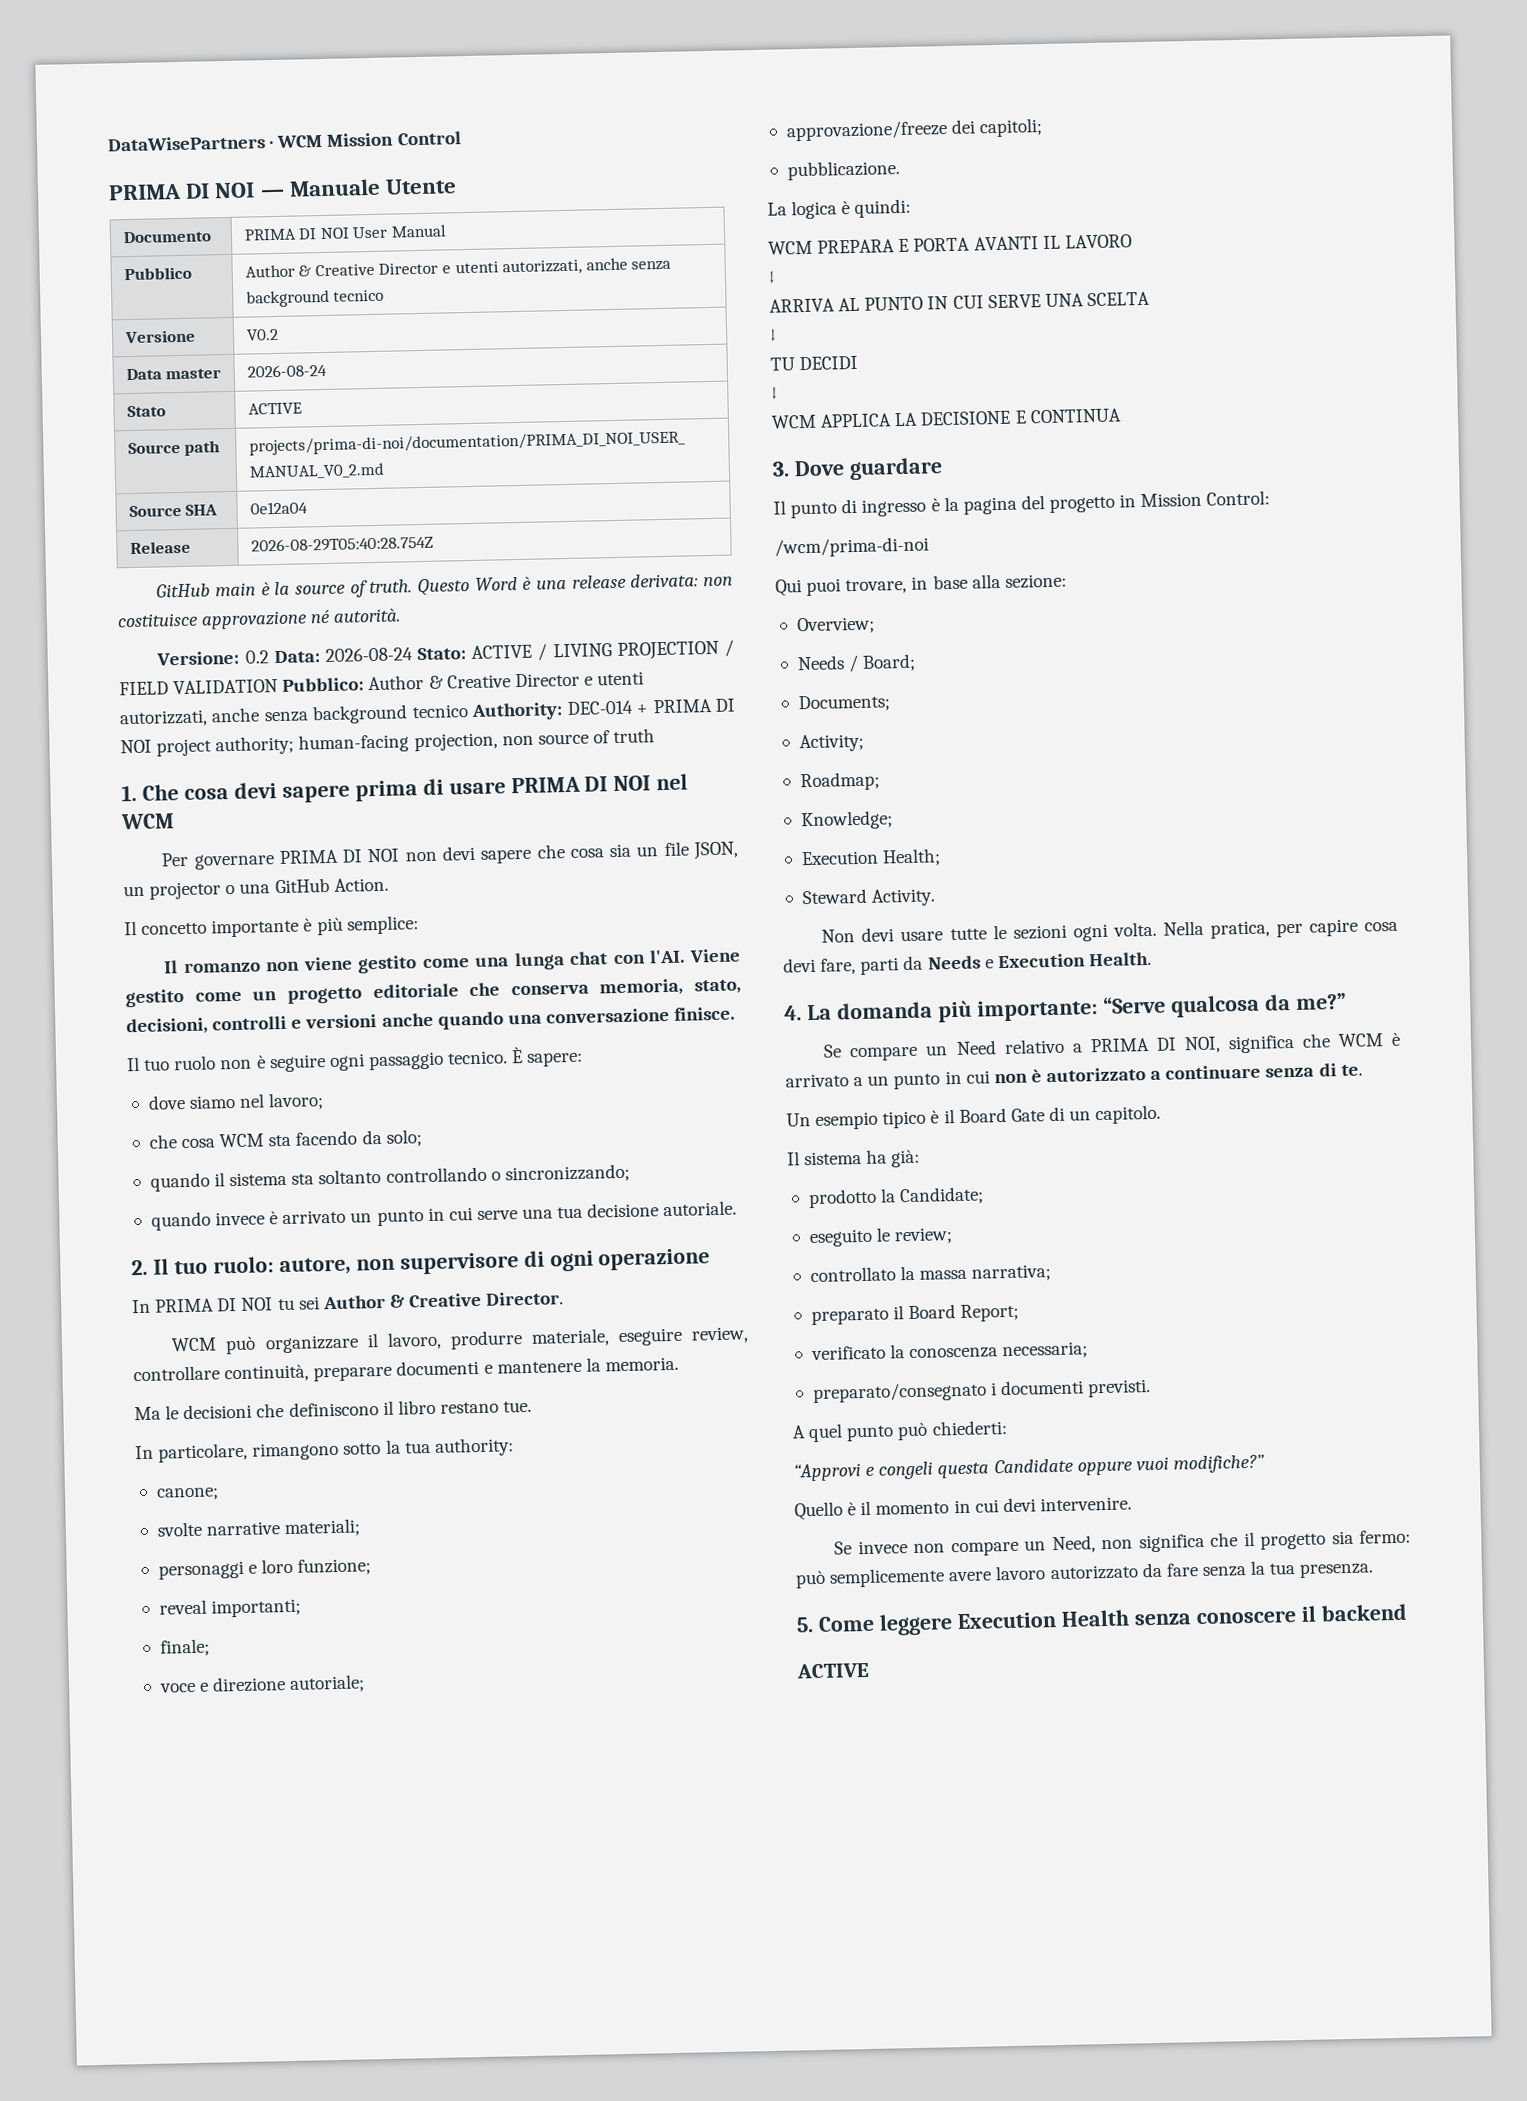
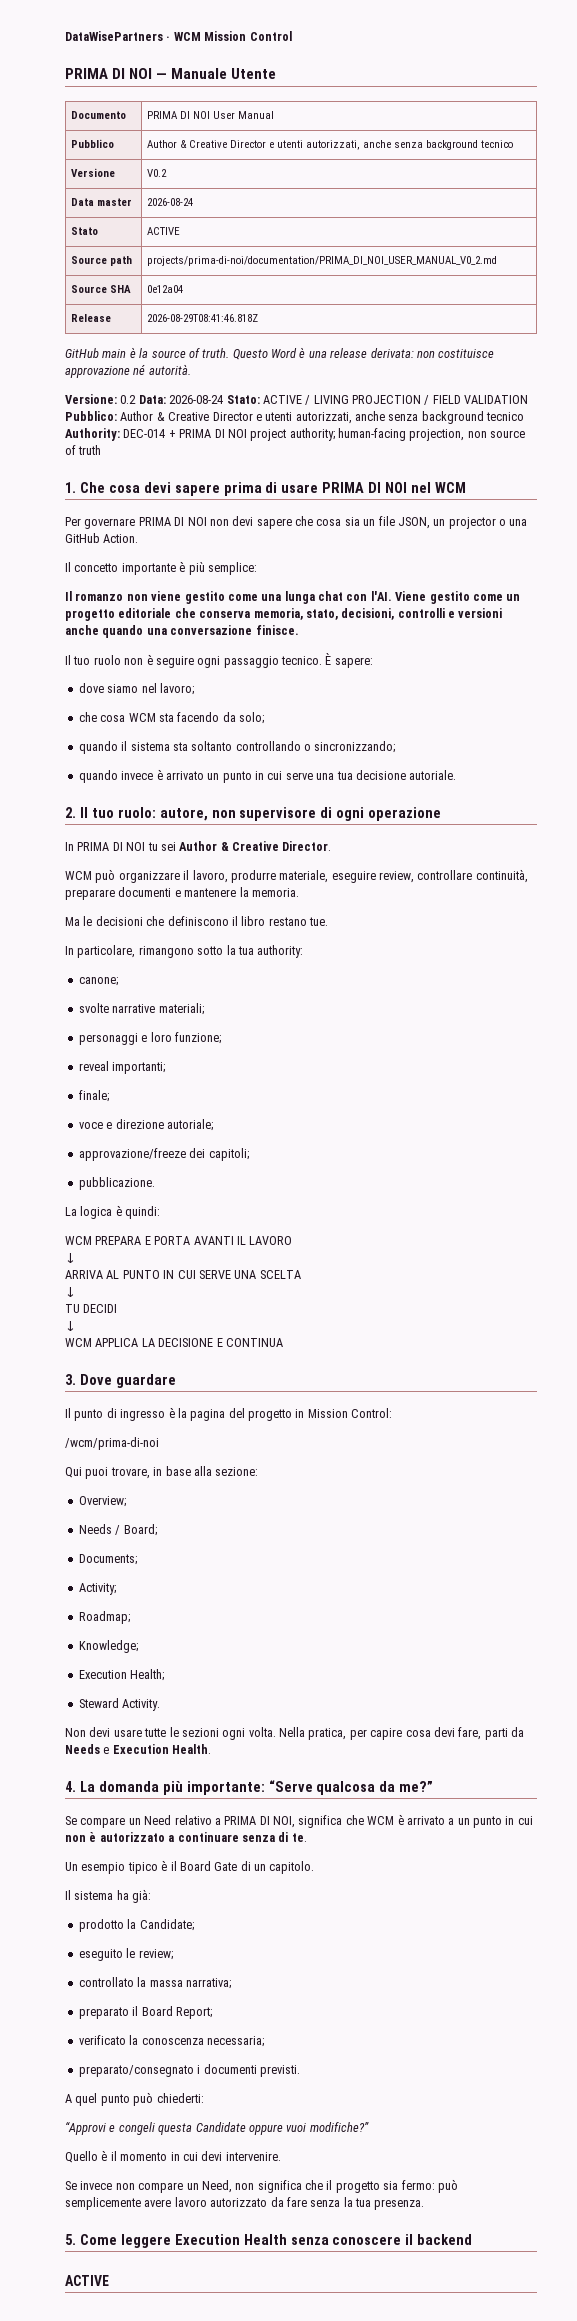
[250,535,434,553] 2026-08-29T05:40:28.754Z -> [147,314,259,322] 2026-08-29T08:41:46.818Z

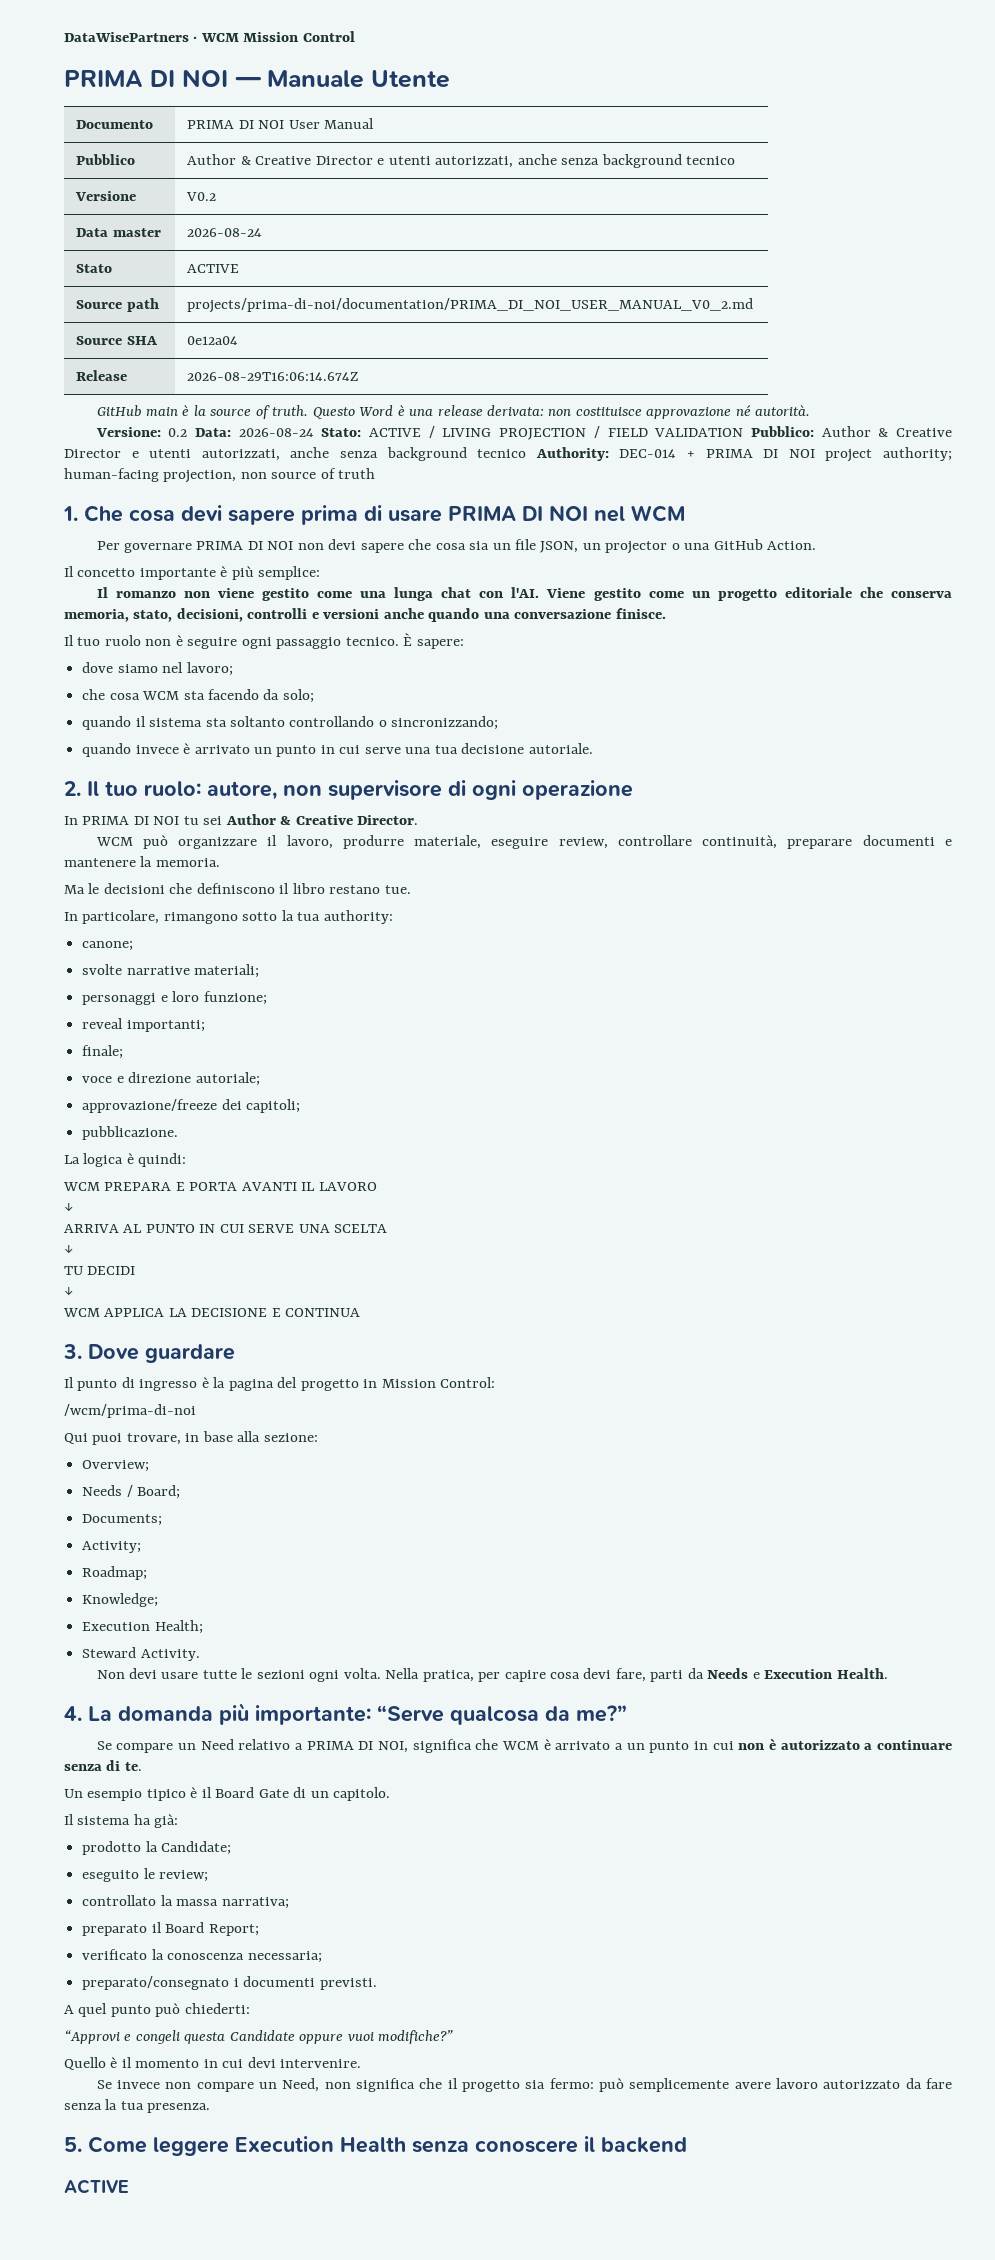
[147,314,259,322] 2026-08-29T08:41:46.818Z -> [187,372,359,381] 2026-08-29T16:06:14.674Z

